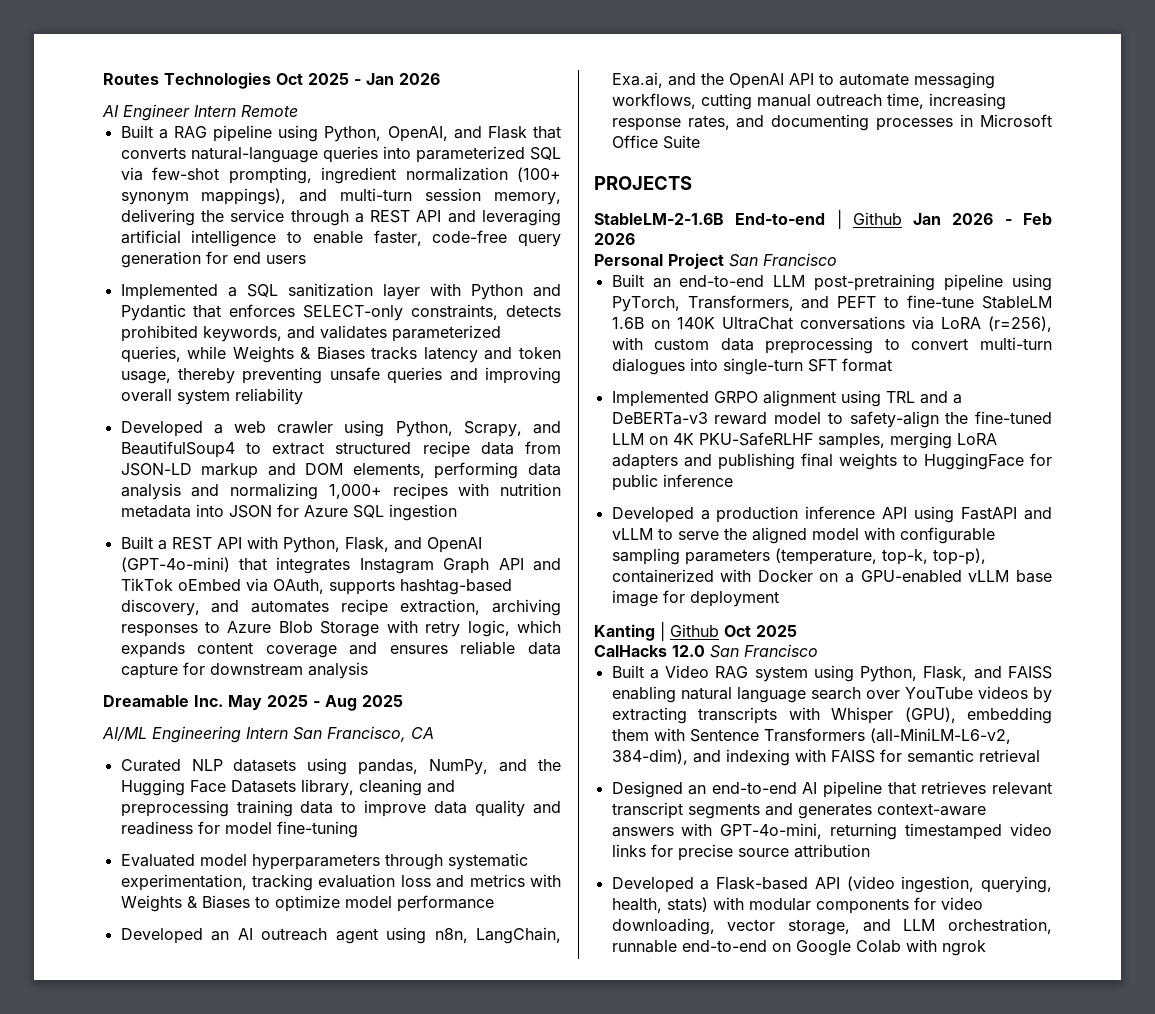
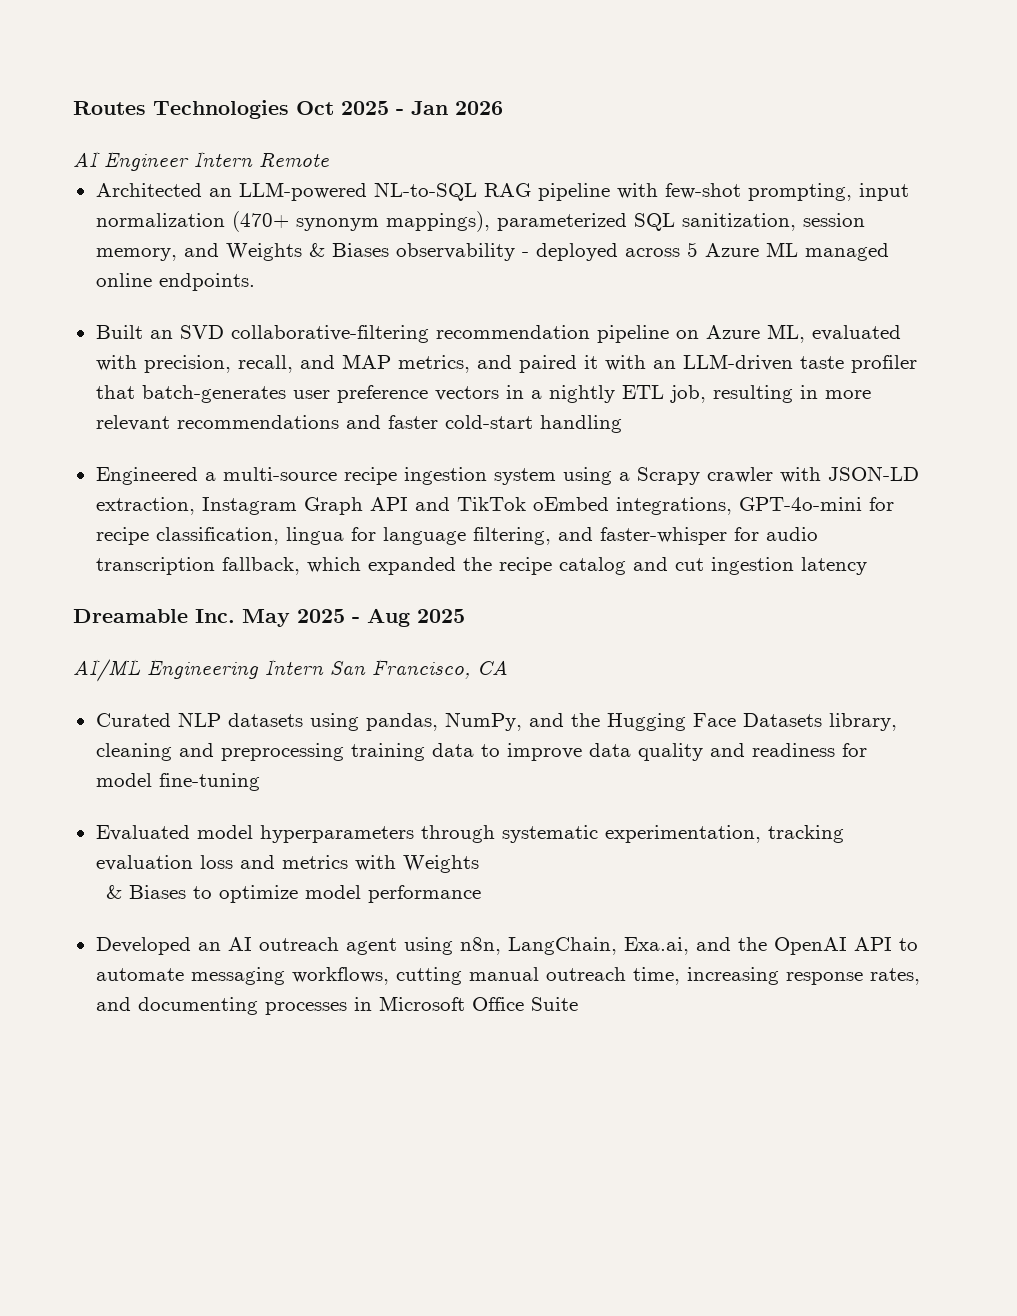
[120,125,561,142] [120,146,561,163] [120,167,561,184] [120,188,561,205] [120,209,561,226] [120,230,561,247] [120,251,306,268] [120,283,561,300] [120,304,561,321] [120,325,501,342] [120,346,561,363] [120,367,561,384] [120,388,303,405] [120,420,561,437] [120,441,561,458] [120,462,561,479] [120,483,561,500] [120,504,457,521] [120,536,482,553] [120,557,351,574] Built a RAG pipeline using Python, OpenAI, and Flask that converts natural-language queries into parameterized SQL via few-shot prompting, ingredient normalization (100+ synonym mappings), and multi-turn session memory, delivering the service through a REST API and leveraging artificial intelligence to enable faster, code-free query generation for end users // Implemented a SQL sanitization layer with Python and Pydantic that enforces SELECT-only constraints, detects prohibited keywords, and validates parameterized queries, while Weights & Biases tracks latency and token usage, thereby preventing unsafe queries and improving overall system reliability // Developed a web crawler using Python, Scrapy, and BeautifulSoup4 to extract structured recipe data from JSON-LD markup and DOM elements, performing data analysis and normalizing 1,000+ recipes with nutrition metadata into JSON for Azure SQL ingestion // Built a REST API with Python, Flask, and OpenAI (GPT-4o-mini) that integrates -> [95,182,909,201] [95,211,865,232] [95,242,889,261] [95,273,255,291] [95,324,901,343] [95,354,917,373] [95,385,871,403] [95,415,622,433] [95,466,919,485] [95,497,195,515] Architected an LLM-powered NL-to-SQL RAG pipeline with few-shot prompting, input normalization (470+ synonym mappings), parameterized SQL sanitization, session memory, and Weights & Biases observability - deployed across 5 Azure ML managed online endpoints. // Built an SVD collaborative-filtering recommendation pipeline on Azure ML, evaluated with precision, recall, and MAP metrics, and paired it with an LLM-driven taste profiler that batch-generates user preference vectors in a nightly ETL job, resulting in more relevant recommendations and faster cold-start handling // Engineered a multi-source recipe ingestion system using a Scrapy crawler with JSON-LD extraction,
[245,578,512,595] [120,599,561,616] [120,620,561,637] [120,641,561,658] [120,662,368,679] via OAuth, supports hashtag-based discovery, and automates recipe extraction, archiving responses to Azure Blob Storage with retry logic, which expands content coverage and ensures reliable data capture for downstream analysis -> [615,497,894,515] [95,527,818,545] [95,557,867,575] integrations, GPT-4o-mini for recipe classification, lingua for language filtering, and faster-whisper for audio transcription fallback, which expanded the recipe catalog and cut ingestion latency
(182, 903) none -> (479, 864) //
[594,176,692,190] [594,209,1052,229] [594,233,635,245] [594,253,837,269] [611,274,1052,291] [611,295,1052,312] [611,316,1052,332] [611,337,1052,354] [611,358,892,375] [611,390,962,407] [611,411,1052,428] [611,432,997,449] [611,453,1052,470] [611,474,733,491] [611,506,1052,523] [611,527,995,544] [611,548,986,565] [611,569,1052,583] [611,590,779,607] [594,621,797,641] [594,644,818,658] [611,665,1052,682] [611,686,1052,703] [611,707,1052,724] [611,728,1011,744] [611,749,1040,766] [611,781,1052,798] [611,802,986,819] [611,823,1052,840] [611,844,870,861] [611,876,1052,893] [611,897,983,914] [611,918,1052,935] [611,939,986,956] // PROJECTS // StableLM-2-1.6B End-to-end | Github Jan 2026 - Feb 2026 // Personal Project San Francisco // Built an end-to-end LLM post-pretraining pipeline using PyTorch, Transformers, and PEFT to fine-tune StableLM 1.6B on 140K UltraChat conversations via LoRA (r=256), with custom data preprocessing to convert multi-turn dialogues into single-turn SFT format // Implemented GRPO alignment using TRL and a DeBERTa-v3 reward model to safety-align the fine-tuned LLM on 4K PKU-SafeRLHF samples, merging LoRA adapters and publishing final weights to HuggingFace for public inference // Developed a production inference API using FastAPI and vLLM to serve the aligned model with configurable sampling parameters (temperature, top-k, top-p), containerized with Docker on a GPU-enabled vLLM base image for deployment // Kanting | Github Oct 2025 // CalHacks 12.0 San Francisco // Built a Video RAG system using Python, Flask, and FAISS enabling natural language search over YouTube videos by extracting transcripts with Whisper (GPU), embedding them with Sentence Transformers (all-MiniLM-L6-v2, 384-dim), and indexing with FAISS for semantic retrieval // Designed an end-to-end AI pipeline that retrieves relevant transcript segments and generates context-aware answers with GPT-4o-mini, returning timestamped video links for precise source attribution // Developed a Flask-based API (video ingestion, querying, health, stats) with modular components for video downloading, vector storage, and LLM orchestration, runnable end-to-end on Google Colab with ngrok -> (578, 1004) none

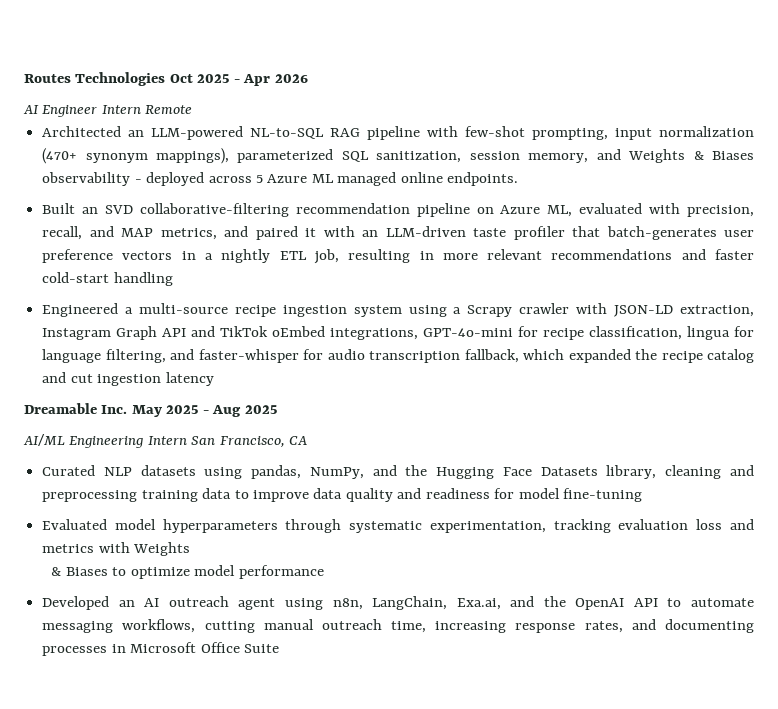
[411,101,448,115] Jan -> [243,74,271,86] Apr

